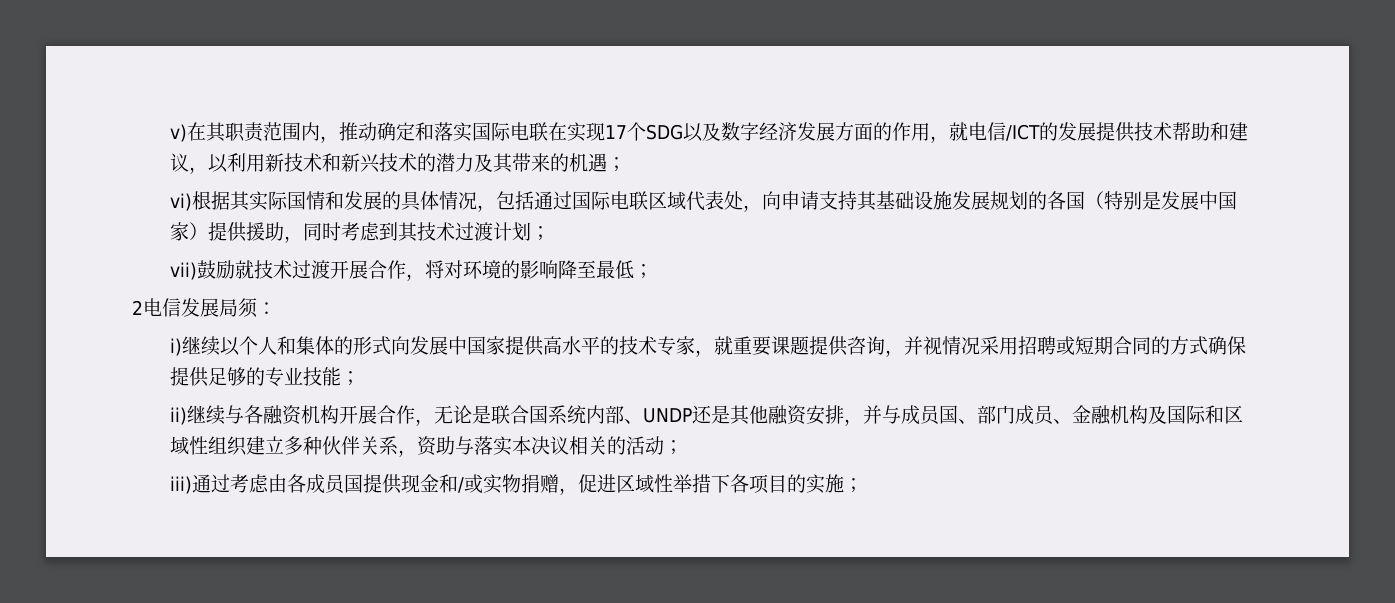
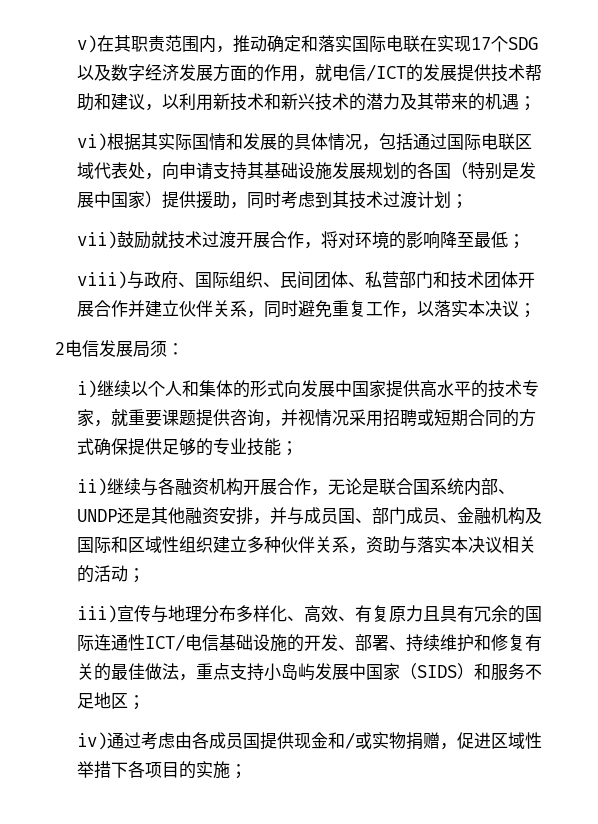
(653, 271) none -> [77,271,536,289] [77,300,537,318] // viii)与政府、国际组织、民间团体、私营部门和技术团体开展合作并建立伙伴关系，同时避免重复工作，以落实本决议；
(192, 485) none -> [117,605,543,623] [77,634,543,652] [77,663,543,681] [77,692,146,710] [77,732,108,750] 宣传与地理分布多样化、高效、有复原力且具有冗余的国际连通性ICT/电信基础设施的开发、部署、持续维护和修复有关的最佳做法，重点支持小岛屿发展中国家（SIDS）和服务不足地区； // iv)

